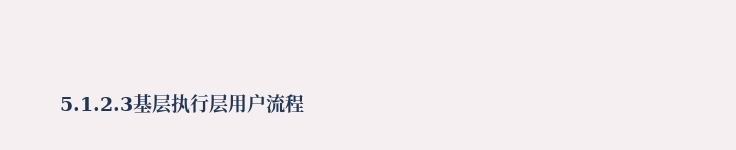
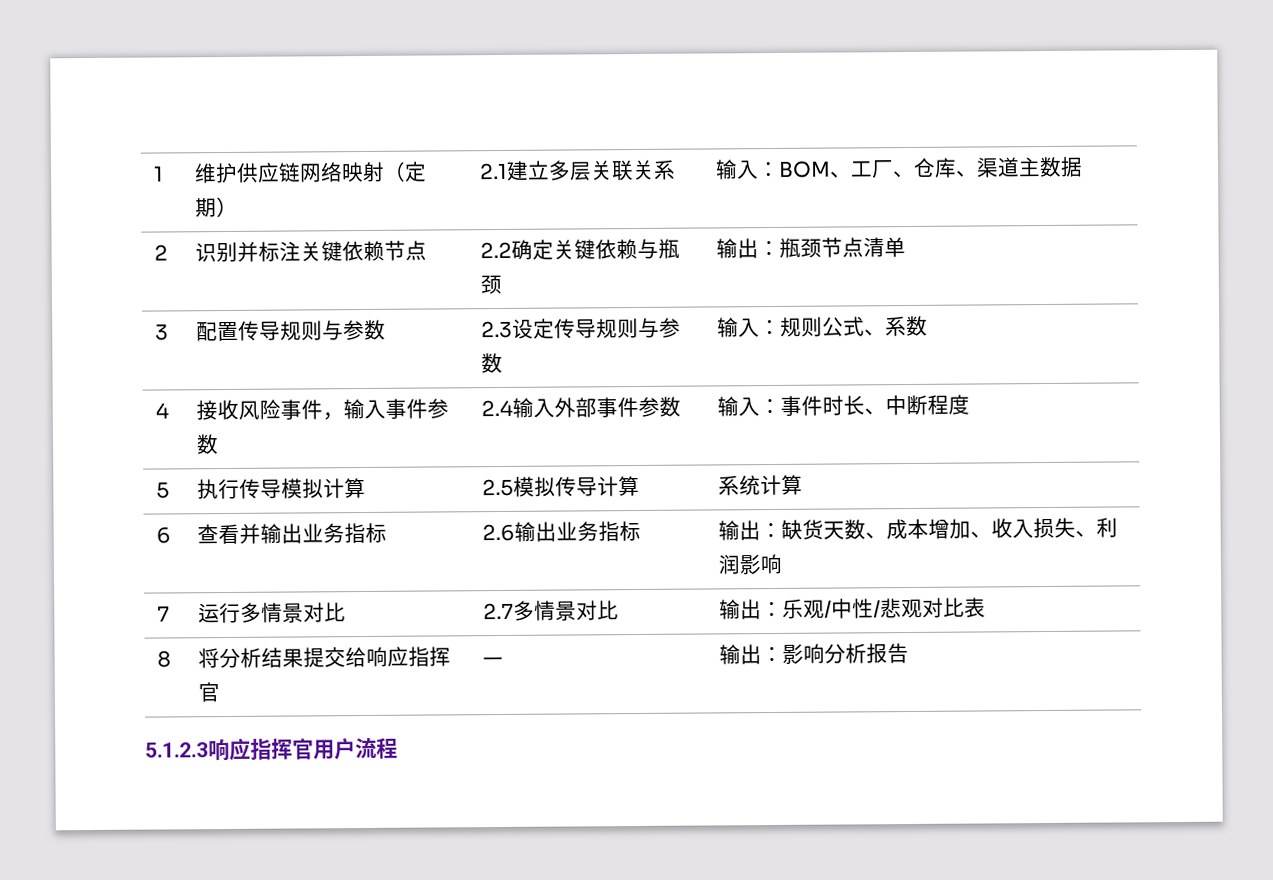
[60,94,229,114] 5.1.2.3基层执行层 -> [153,166,165,182] [194,161,428,184] [195,196,239,218] [479,159,677,182] [715,156,1084,180] [154,244,169,261] [195,240,428,263] [480,238,681,260] [480,274,503,295] [716,237,907,259] [155,324,170,341] [196,319,387,342] [481,317,682,339] [481,352,504,374] [717,315,929,338] [155,402,170,419] [196,398,450,421] [196,434,220,455] [481,396,682,418] [717,394,971,417] [156,482,171,499] [197,477,367,500] [482,475,641,497] [718,474,804,496] [156,526,172,544] [197,522,388,545] [482,520,642,542] [718,517,1119,541] [718,553,783,575] [157,606,171,622] [198,602,347,624] [483,600,620,621] [719,597,987,620] [157,650,172,668] [198,646,452,669] [198,682,221,703] [483,656,504,665] [719,643,910,665] [145,737,314,762] 1 | 维护供应链网络映射（定期） | 2.1建立多层关联关系 | 输入：BOM、工厂、仓库、渠道主数据 // 2 | 识别并标注关键依赖节点 | 2.2确定关键依赖与瓶颈 | 输出：瓶颈节点清单 // 3 | 配置传导规则与参数 | 2.3设定传导规则与参数 | 输入：规则公式、系数 // 4 | 接收风险事件，输入事件参数 | 2.4输入外部事件参数 | 输入：事件时长、中断程度 // 5 | 执行传导模拟计算 | 2.5模拟传导计算 | 系统计算 // 6 | 查看并输出业务指标 | 2.6输出业务指标 | 输出：缺货天数、成本增加、收入损失、利润影响 // 7 | 运行多情景对比 | 2.7多情景对比 | 输出：乐观/中性/悲观对比表 // 8 | 将分析结果提交给响应指挥官 | — | 输出：影响分析报告 // 5.1.2.3响应指挥官

